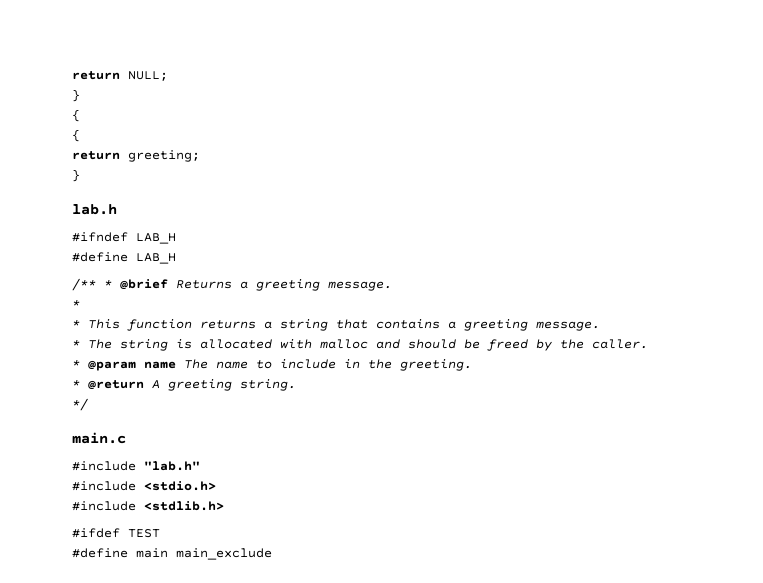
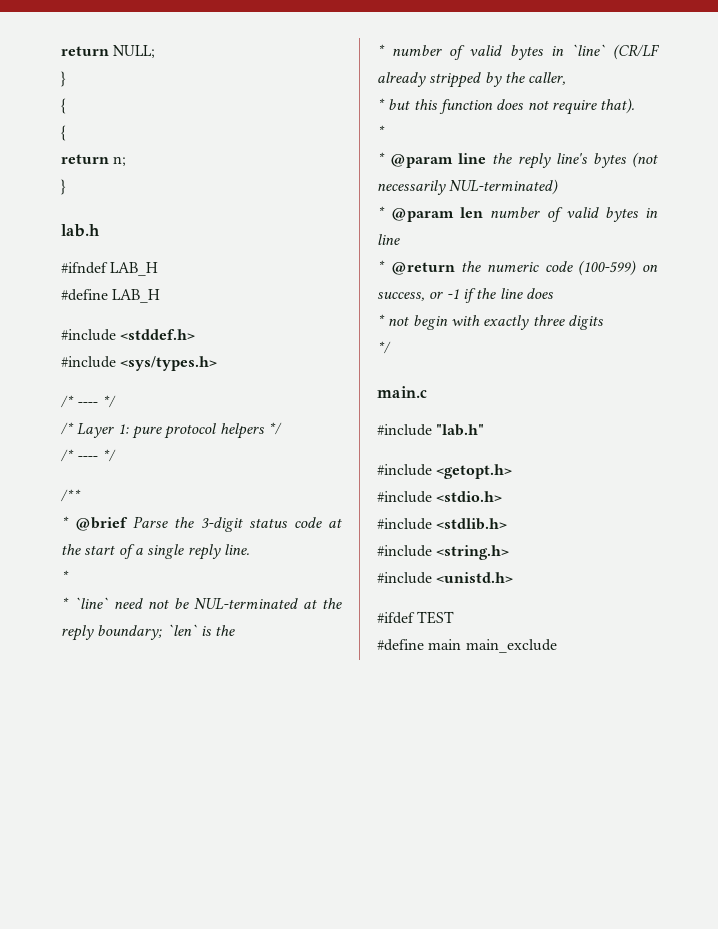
[128,150,200,162] greeting; -> [113,156,127,166] n;
(176, 258) none -> [61,329,196,341] [61,356,218,371] [61,395,116,408] [61,422,282,439] [61,449,116,462] // #include <stddef.h> // #include <sys/types.h> // /* ---- */ // /* Layer 1: pure protocol helpers */ // /* ---- */
(96, 284) none -> (81, 495) //
[176,279,392,291] [72,300,80,308] [72,319,600,331] [72,339,648,351] [72,359,472,371] [72,379,296,391] Returns a greeting message. // * // * This function returns a string that contains a greeting message. // * The string is allocated with malloc and should be freed by the caller. // * @param name The name to include in the greeting. // * @return A greeting string. -> [133,516,342,532] [61,544,250,560] [61,570,69,582] [61,597,342,610] [61,624,236,641] [377,44,659,60] [377,72,567,88] [377,98,636,115] [377,125,385,137] [377,152,658,169] [377,179,559,195] [377,206,658,222] [377,234,400,245] [377,260,658,276] [377,288,554,303] [377,314,604,330] Parse the 3-digit status code at the start of a single reply line. // * // * `line` need not be NUL-terminated at the reply boundary; `len` is the // * number of valid bytes in `line` (CR/LF already stripped by the caller, // * but this function does not require that). // * // * @param line the reply line's bytes (not necessarily NUL-terminated) // * @param len number of valid bytes in line // * @return the numeric code (100-599) on success, or -1 if the line does // * not begin with exactly three digits
(200, 466) none -> [377,464,513,479] // #include <getopt.h>
(224, 506) none -> [377,545,510,560] [377,572,514,584] // #include <string.h> // #include <unistd.h>

